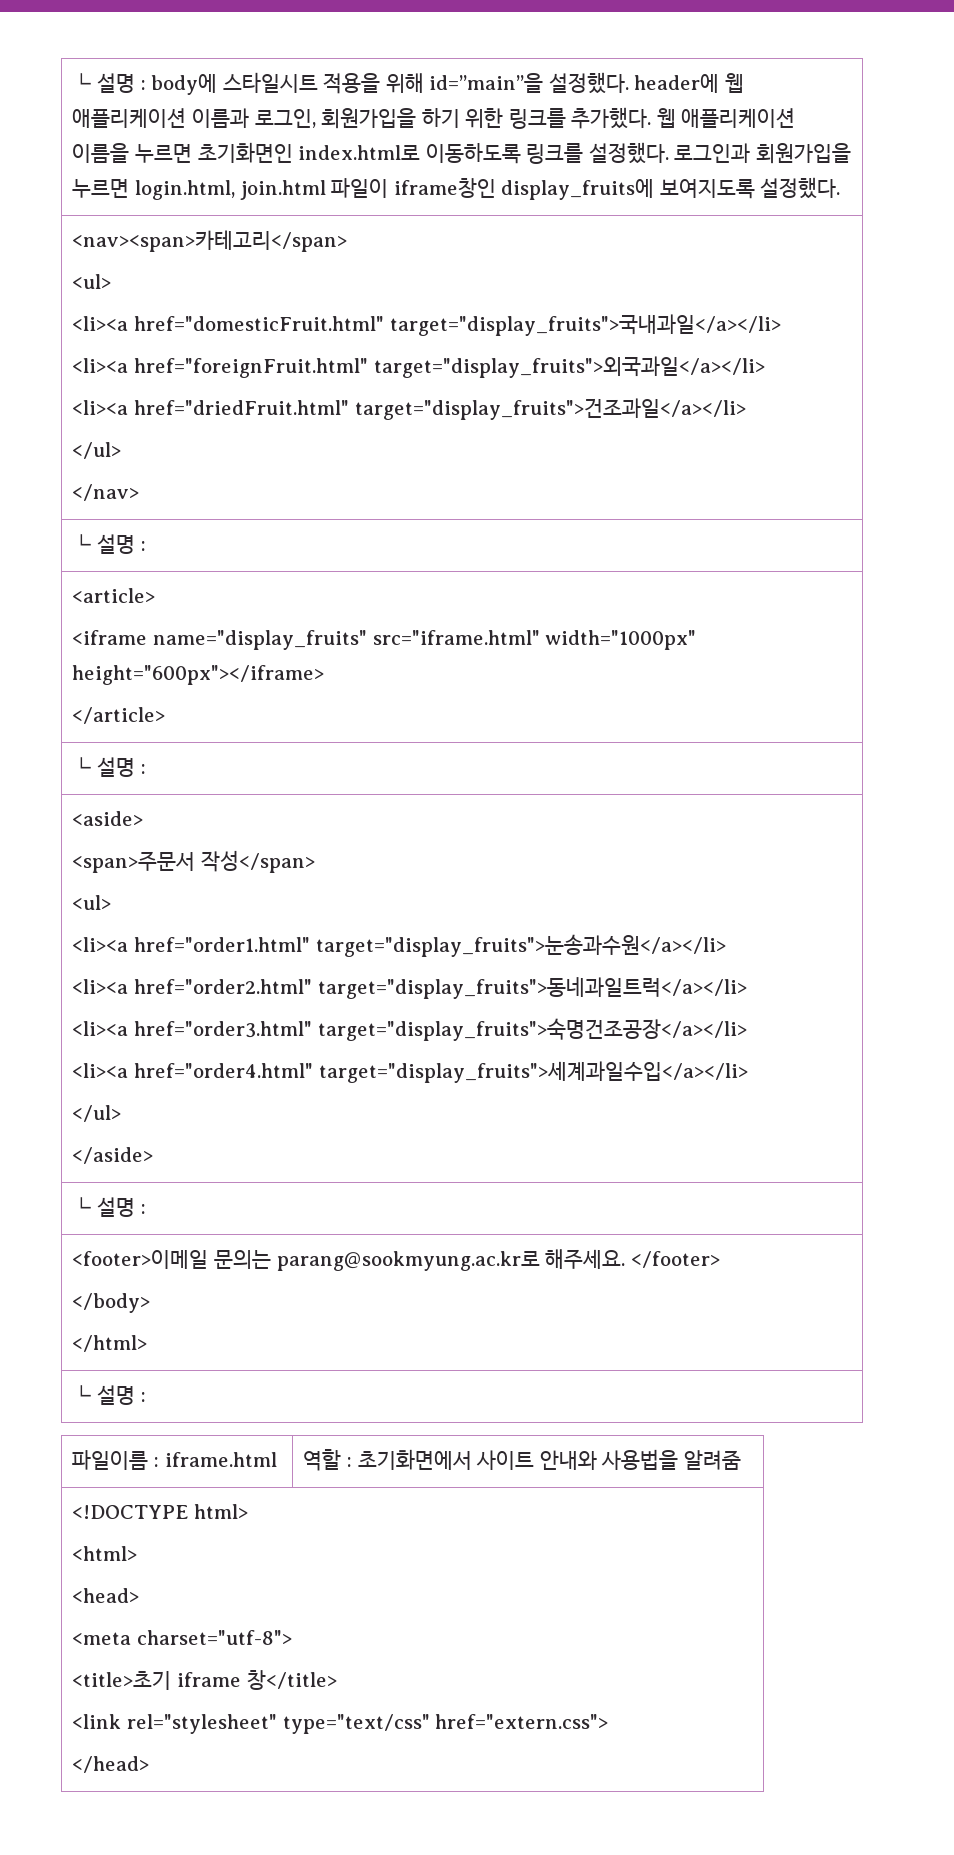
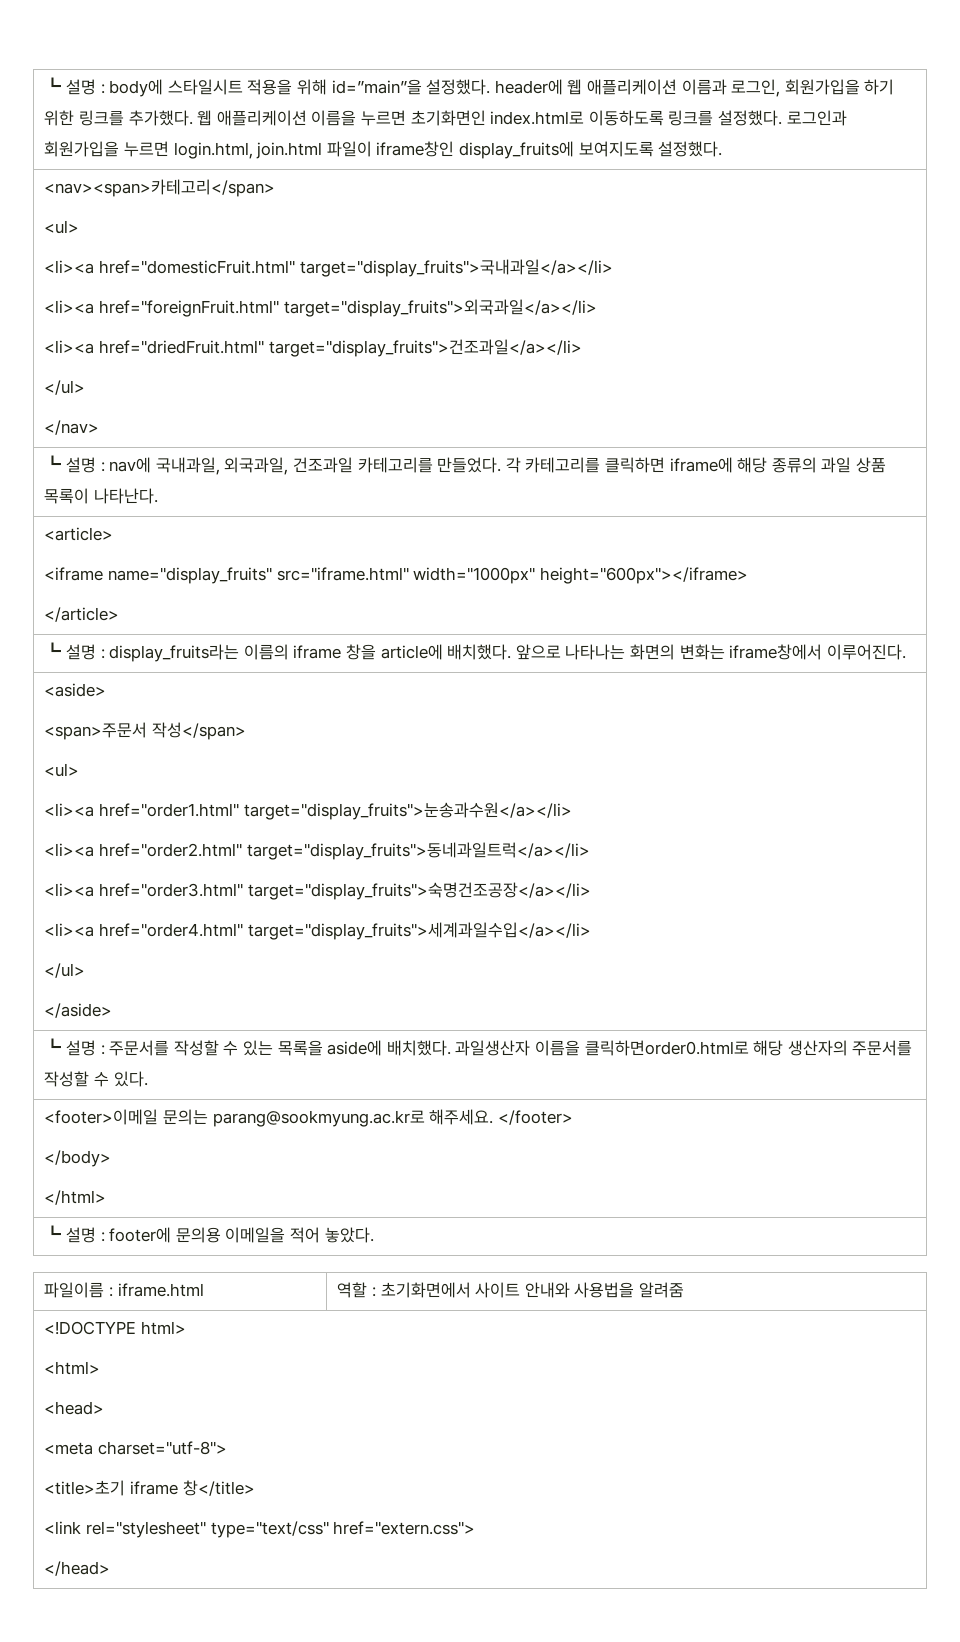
(146, 546) none -> [109,457,886,475] [44,488,159,504] nav에 국내과일, 외국과일, 건조과일 카테고리를 만들었다. 각 카테고리를 클릭하면 iframe에 해당 종류의 과일 상품 목록이 나타난다.
(146, 769) none -> [109,644,906,662] display_fruits라는 이름의 iframe 창을 article에 배치했다. 앞으로 나타나는 화면의 변화는 iframe창에서 이루어진다.
(146, 1209) none -> [109,1040,913,1056] [44,1071,148,1087] 주문서를 작성할 수 있는 목록을 aside에 배치했다. 과일생산자 이름을 클릭하면order0.html로 해당 생산자의 주문서를 작성할 수 있다.
(146, 1397) none -> [109,1227,374,1243] footer에 문의용 이메일을 적어 놓았다.

